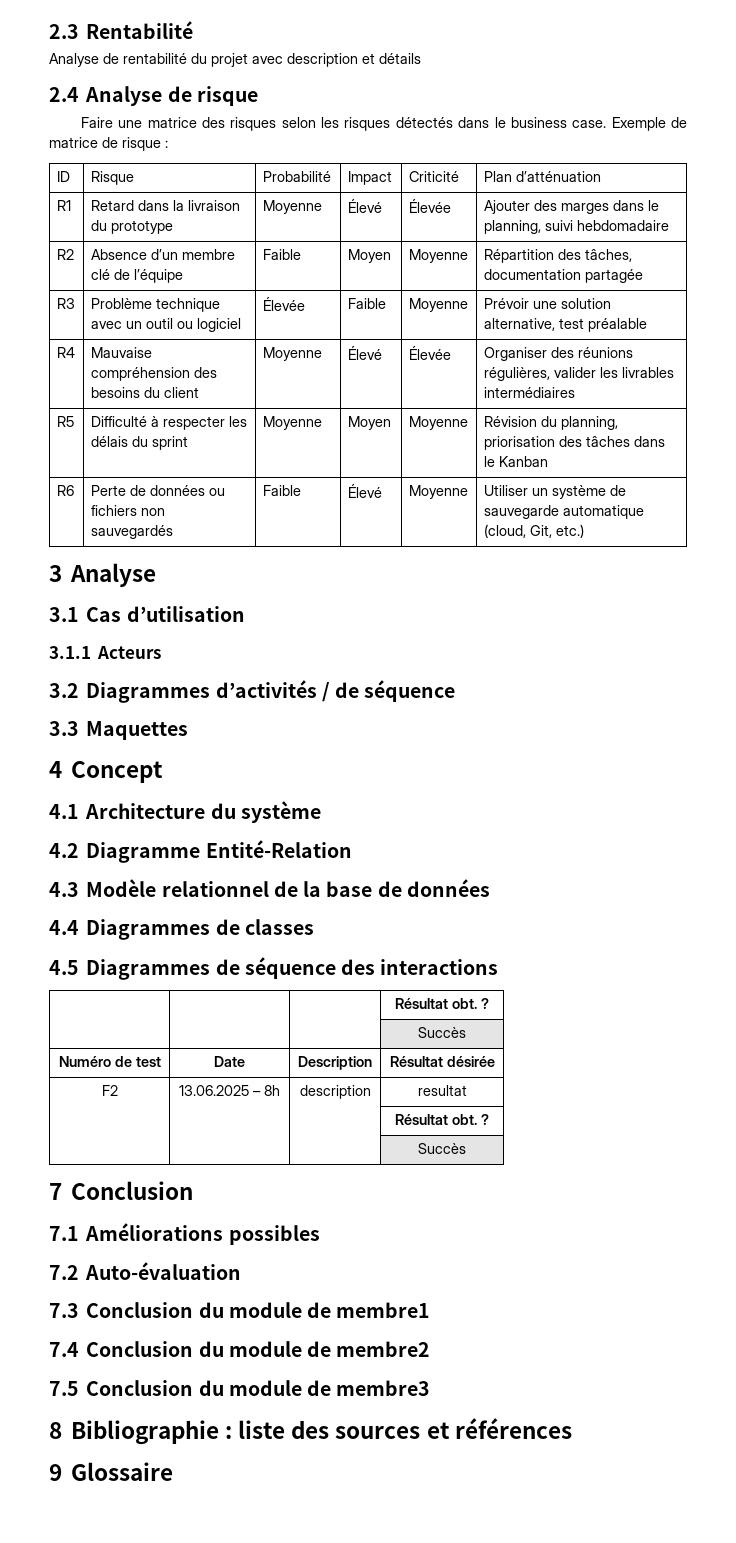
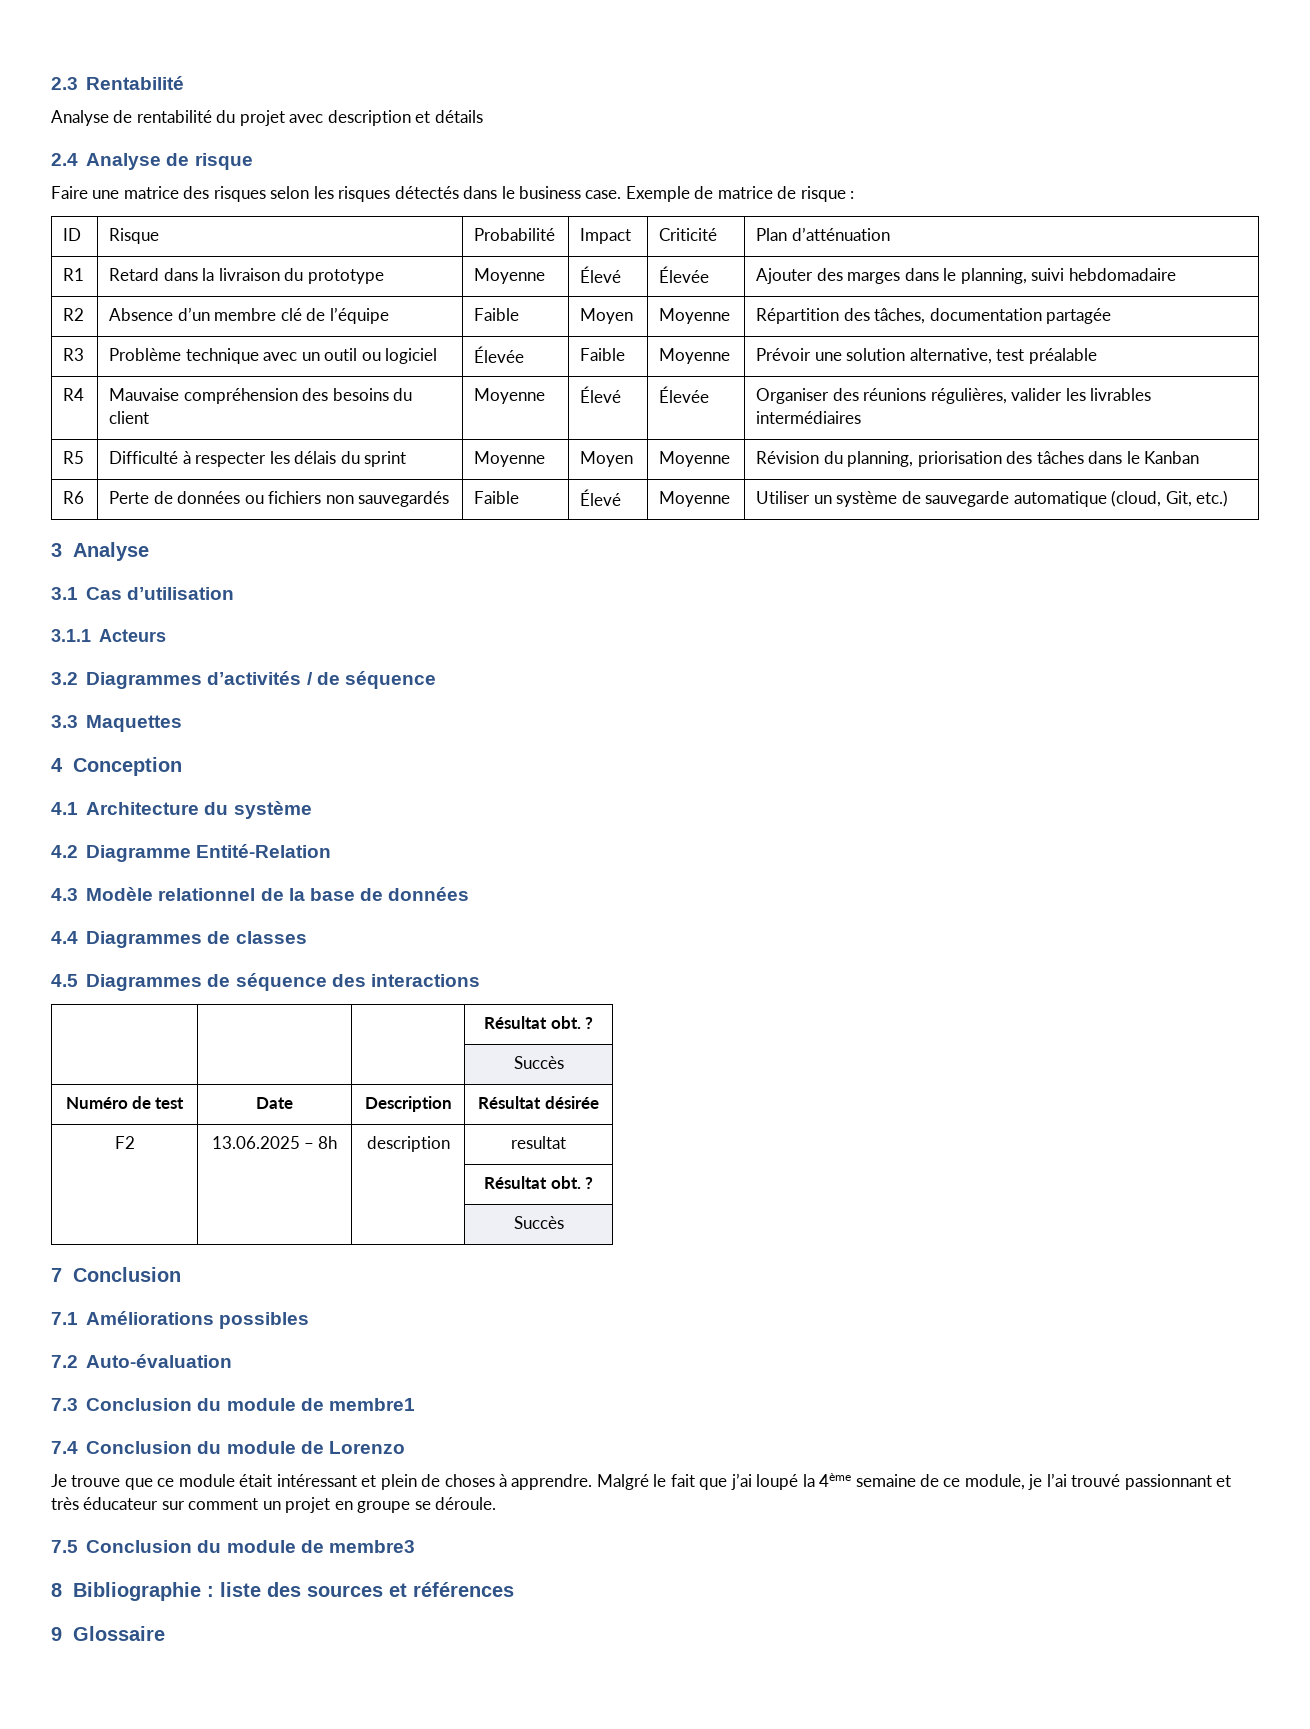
[71,761,164,783] Concept -> [72,757,182,776] Conception
[336,1341,431,1357] membre2 -> [328,1441,405,1454] [51,1473,1232,1490] [51,1497,497,1513] Lorenzo // Je trouve que ce module était intéressant et plein de choses à apprendre. Malgré le fait que j’ai loupé la 4ème semaine de ce module, je l’ai trouvé passionnant et très éducateur sur comment un projet en groupe se déroule.

